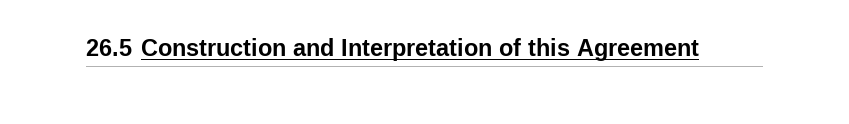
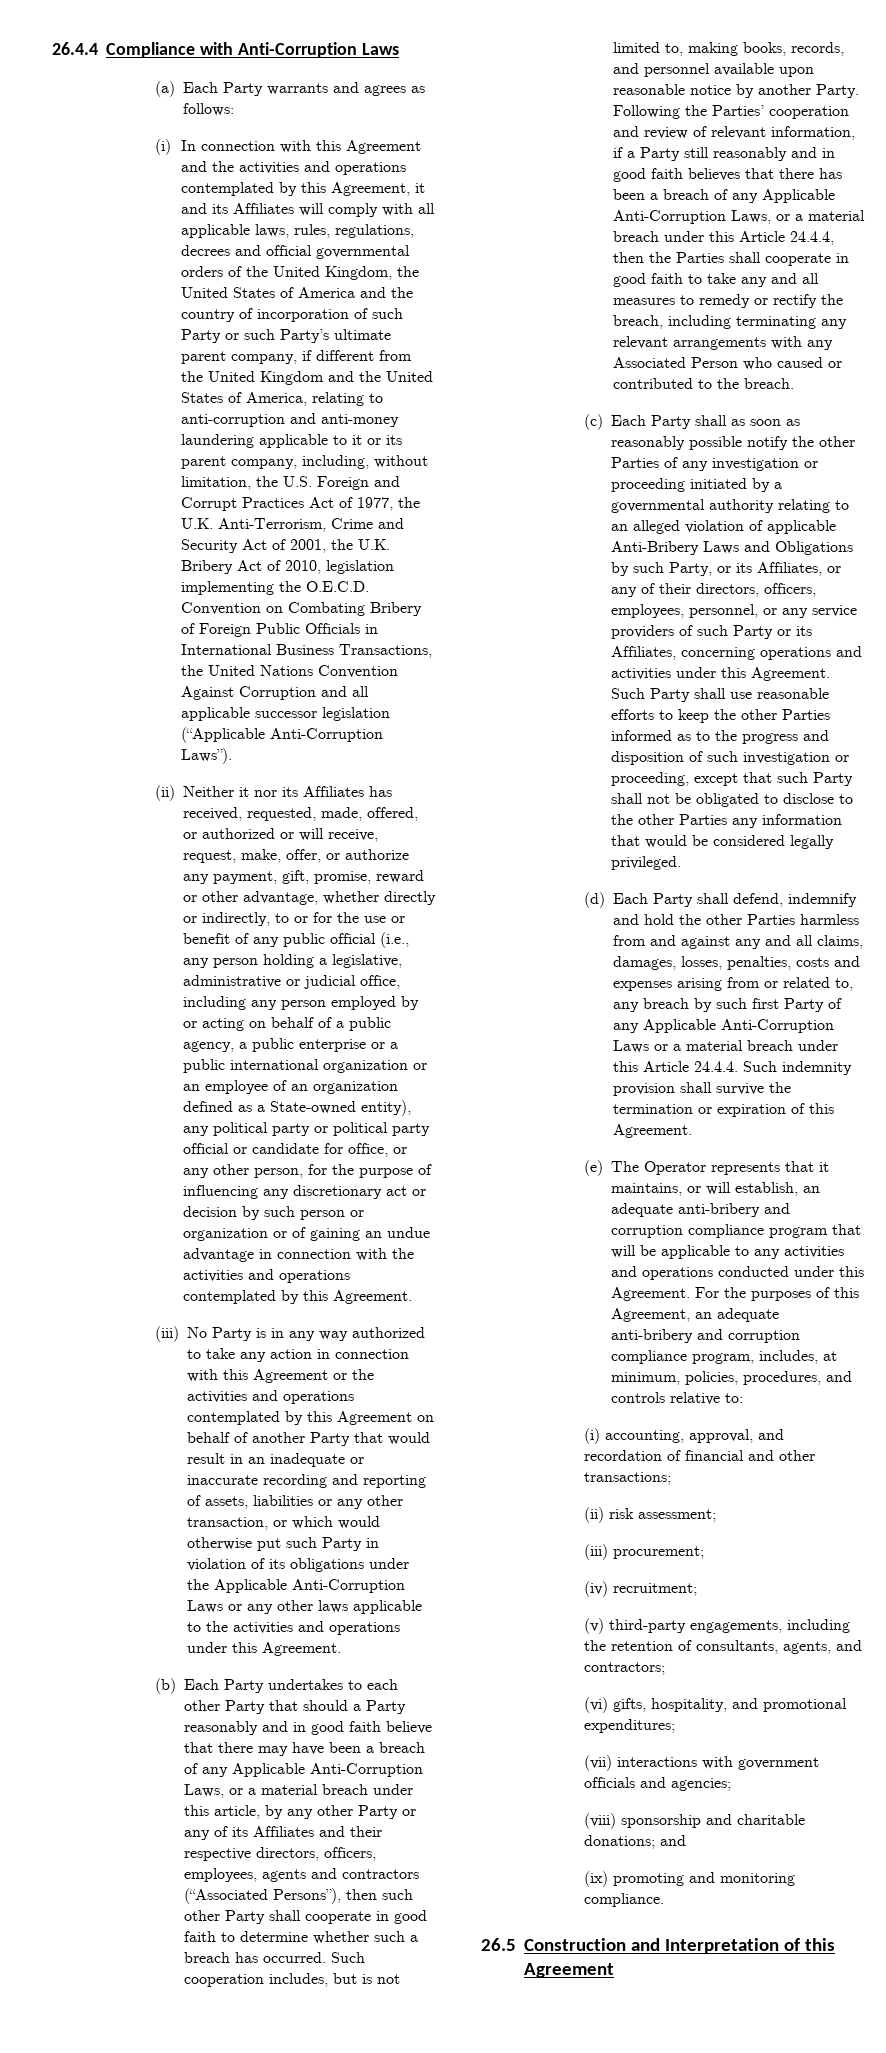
(86, 47) none -> [52,42,399,58] [155,81,426,97] [183,103,235,116] [155,139,421,155] [180,161,406,175] [180,182,425,196] [180,203,435,217] [180,224,414,238] [180,245,410,259] [180,266,419,280] [180,287,413,298] [180,308,403,322] [180,329,391,343] [180,350,412,364] [180,371,433,385] [180,392,383,406] [180,413,399,427] [180,434,402,448] [180,455,428,469] [180,476,400,490] [180,497,420,511] [180,518,404,532] [180,539,390,553] [180,560,394,574] [180,581,369,595] [180,602,422,616] [180,623,378,637] [180,644,432,658] [180,665,398,678] [180,686,369,700] [180,707,390,721] [180,727,383,743] [180,748,232,764] [155,785,393,801] [183,807,419,821] [183,828,379,842] [183,849,410,863] [183,870,425,884] [183,891,437,905] [183,912,406,926] [183,932,410,948] [183,954,403,968] [183,975,401,989] [183,996,420,1010] [183,1017,392,1031] [183,1038,399,1052] [183,1059,428,1073] [183,1080,399,1094] [183,1100,412,1116] [183,1122,431,1136] [183,1143,408,1157] [183,1164,433,1178] [183,1185,427,1199] [183,1206,365,1220] [183,1227,431,1241] [183,1248,415,1262] [183,1269,351,1283] [183,1290,413,1304] [155,1326,426,1342] [187,1348,410,1362] [187,1369,375,1383] [187,1390,355,1404] [187,1411,435,1425] [187,1432,431,1446] [187,1453,365,1467] [187,1474,427,1488] [187,1495,404,1509] [187,1516,381,1530] [187,1537,380,1551] [187,1558,410,1572] [187,1579,406,1593] [187,1600,423,1614] [187,1621,401,1635] [187,1642,342,1656] [155,1678,399,1694] [184,1700,407,1714] [184,1721,433,1735] [184,1742,426,1756] [184,1763,424,1777] [184,1784,414,1798] [184,1805,417,1819] [184,1826,383,1840] [184,1847,377,1861] [184,1868,420,1882] [184,1888,414,1904] [184,1910,428,1924] [184,1931,419,1944] [184,1952,366,1963] [184,1973,401,1987] [613,42,845,56] [613,63,815,77] [613,84,860,98] [613,105,850,119] [613,126,856,140] [613,147,836,161] [613,168,843,182] [613,189,836,203] [613,210,866,224] [613,231,835,245] [613,252,850,266] [613,273,820,287] [613,294,844,308] [613,315,848,329] [613,336,834,350] [613,357,843,370] [613,378,795,389] [584,414,801,430] [611,436,856,450] [611,457,819,471] [611,478,783,492] [611,499,850,513] [611,520,837,534] [611,541,854,555] [611,562,842,576] [611,583,817,597] [611,604,858,618] [611,625,813,639] [611,646,863,660] [611,667,831,681] [611,688,830,702] [611,709,831,723] [611,730,830,744] [611,751,850,765] [611,772,854,786] [611,793,854,807] [611,814,843,828] [611,835,835,849] [611,856,682,870] [584,892,858,908] [613,914,860,925] [613,935,864,949] [613,956,861,970] [613,977,854,991] [613,998,843,1012] [613,1019,835,1033] [613,1040,839,1053] [613,1061,853,1075] [613,1082,792,1096] [613,1103,835,1117] [613,1124,693,1138] [584,1160,830,1176] [611,1182,821,1196] [611,1203,791,1217] [611,1224,862,1238] [611,1245,845,1259] [611,1266,865,1280] [611,1287,860,1301] [611,1308,780,1322] [611,1329,801,1343] [611,1350,838,1364] [611,1371,853,1385] [611,1392,744,1405] [584,1428,785,1444] [584,1450,816,1461] [584,1472,672,1485] [584,1507,717,1523] [584,1544,705,1560] [584,1581,698,1597] [584,1618,851,1634] [584,1640,863,1654] [584,1662,666,1675] [584,1697,848,1713] [584,1719,676,1733] [584,1755,820,1771] [584,1777,732,1791] [584,1813,806,1829] [584,1835,687,1849] [584,1871,796,1887] [584,1893,665,1907] 26.4.4 Compliance with Anti-Corruption Laws // (a) Each Party warrants and agrees as follows: // (i) In connection with this Agreement and the activities and operations contemplated by this Agreement, it and its Affiliates will comply with all applicable laws, rules, regulations, decrees and official governmental orders of the United Kingdom, the United States of America and the country of incorporation of such Party or such Party’s ultimate parent company, if different from the United Kingdom and the United States of America, relating to anti-corruption and anti-money laundering applicable to it or its parent company, including, without limitation, the U.S. Foreign and Corrupt Practices Act of 1977, the U.K. Anti-Terrorism, Crime and Security Act of 2001, the U.K. Bribery Act of 2010, legislation implementing the O.E.C.D. Convention on Combating Bribery of Foreign Public Officials in International Business Transactions, the United Nations Convention Against Corruption and all applicable successor legislation (“Applicable Anti-Corruption Laws”). // (ii) Neither it nor its Affiliates has received, requested, made, offered, or authorized or will receive, request, make, offer, or authorize any payment, gift, promise, reward or other advantage, whether directly or indirectly, to or for the use or benefit of any public official (i.e., any person holding a legislative, administrative or judicial office, including any person employed by or acting on behalf of a public agency, a public enterprise or a public international organization or an employee of an organization defined as a State-owned entity), any political party or political party official or candidate for office, or any other person, for the purpose of influencing any discretionary act or decision by such person or organization or of gaining an undue advantage in connection with the activities and operations contemplated by this Agreement. // (iii) No Party is in any way authorized to take any action in connection with this Agreement or the activities and operations contemplated by this Agreement on behalf of another Party that would result in an inadequate or inaccurate recording and reporting of assets, liabilities or any other transaction, or which would otherwise put such Party in violation of its obligations under the Applicable Anti-Corruption Laws or any other laws applicable to the activities and operations under this Agreement. // (b) Each Party undertakes to each other Party that should a Party reasonably and in good faith believe that there may have been a breach of any Applicable Anti-Corruption Laws, or a material breach under this article, by any other Party or any of its Affiliates and their respective directors, officers, employees, agents and contractors (“Associated Persons”), then such other Party shall cooperate in good faith to determine whether such a breach has occurred. Such cooperation includes, but is not limited to, making books, records, and personnel available upon reasonable notice by another Party. Following the Parties’ cooperation and review of relevant information, if a Party still reasonably and in good faith believes that there has been a breach of any Applicable Anti-Corruption Laws, or a material breach under this Article 24.4.4, then the Parties shall cooperate in good faith to take any and all measures to remedy or rectify the breach, including terminating any relevant arrangements with any Associated Person who caused or contributed to the breach. // (c) Each Party shall as soon as reasonably possible notify the other Parties of any investigation or proceeding initiated by a governmental authority relating to an alleged violation of applicable Anti-Bribery Laws and Obligations by such Party, or its Affiliates, or any of their directors, officers, employees, personnel, or any service providers of such Party or its Affiliates, concerning operations and activities under this Agreement. Such Party shall use reasonable efforts to keep the other Parties informed as to the progress and disposition of such investigation or proceeding, except that such Party shall not be obligated to disclose to the other Parties any information that would be considered legally privileged. // (d) Each Party shall defend, indemnify and hold the other Parties harmless from and against any and all claims, damages, losses, penalties, costs and expenses arising from or related to, any breach by such first Party of any Applicable Anti-Corruption Laws or a material breach under this Article 24.4.4. Such indemnity provision shall survive the termination or expiration of this Agreement. // (e) The Operator represents that it maintains, or will establish, an adequate anti-bribery and corruption compliance program that will be applicable to any activities and operations conducted under this Agreement. For the purposes of this Agreement, an adequate anti-bribery and corruption compliance program, includes, at minimum, policies, procedures, and controls relative to: // (i) accounting, approval, and recordation of financial and other transactions; // (ii) risk assessment; // (iii) procurement; // (iv) recruitment; // (v) third-party engagements, including the retention of consultants, agents, and contractors; // (vi) gifts, hospitality, and promotional expenditures; // (vii) interactions with government officials and agencies; // (viii) sponsorship and charitable donations; and // (ix) promoting and monitoring compliance. //

